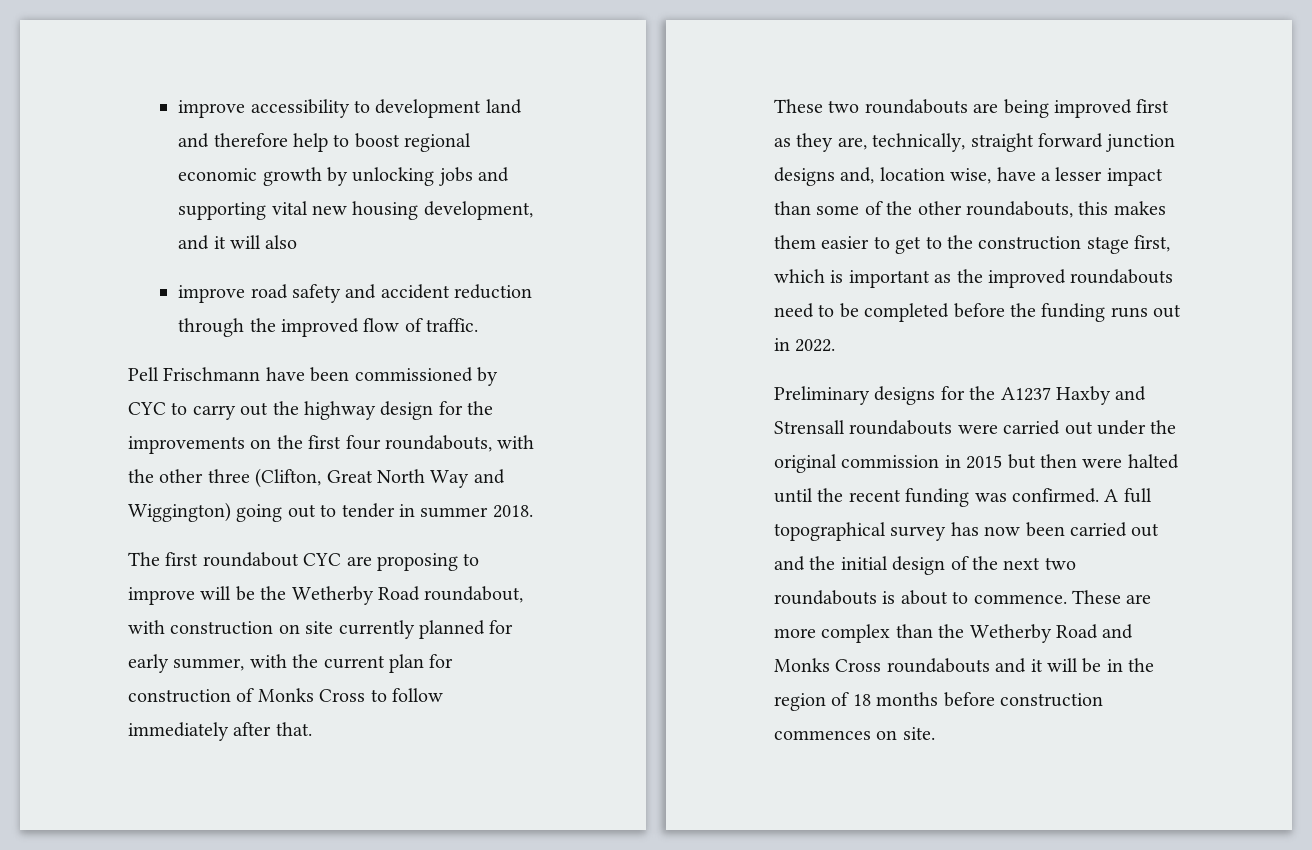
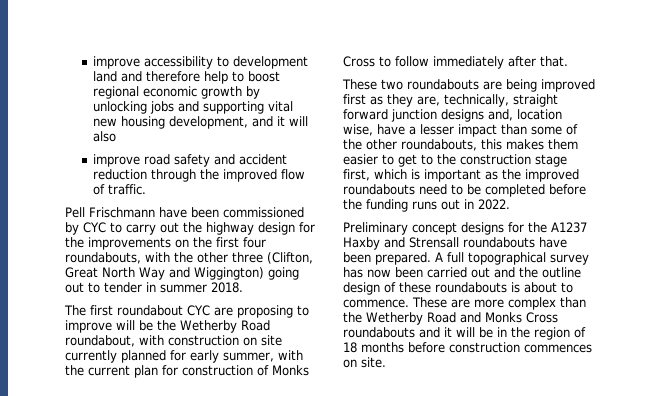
(870, 395) none -> [412,222,457,235] concept
[957,420,1177,435] [774,454,1179,473] [774,488,1099,507] were carried out under the original commission in 2015 but then were halted until the recent funding was confirmed. -> [539,237,567,248] [343,252,431,265] have been prepared.
[840,556,888,570] initial -> [542,267,581,278] outline
[972,556,1076,570] the next two -> [399,282,431,293] these

